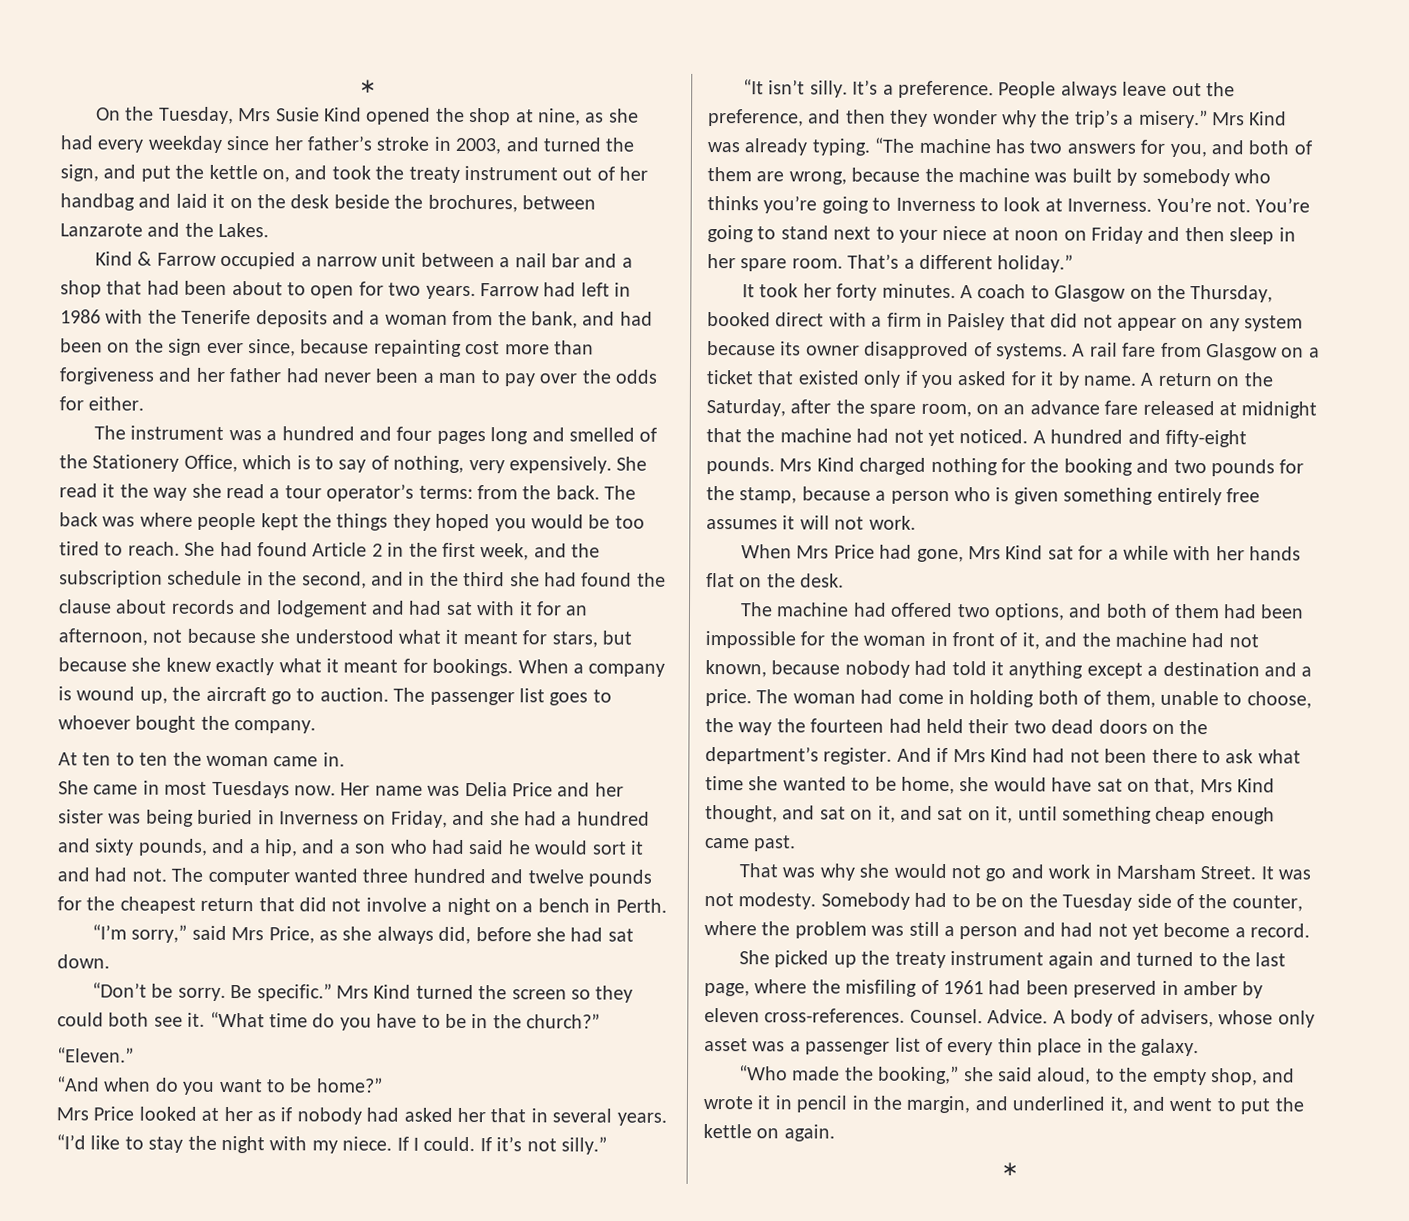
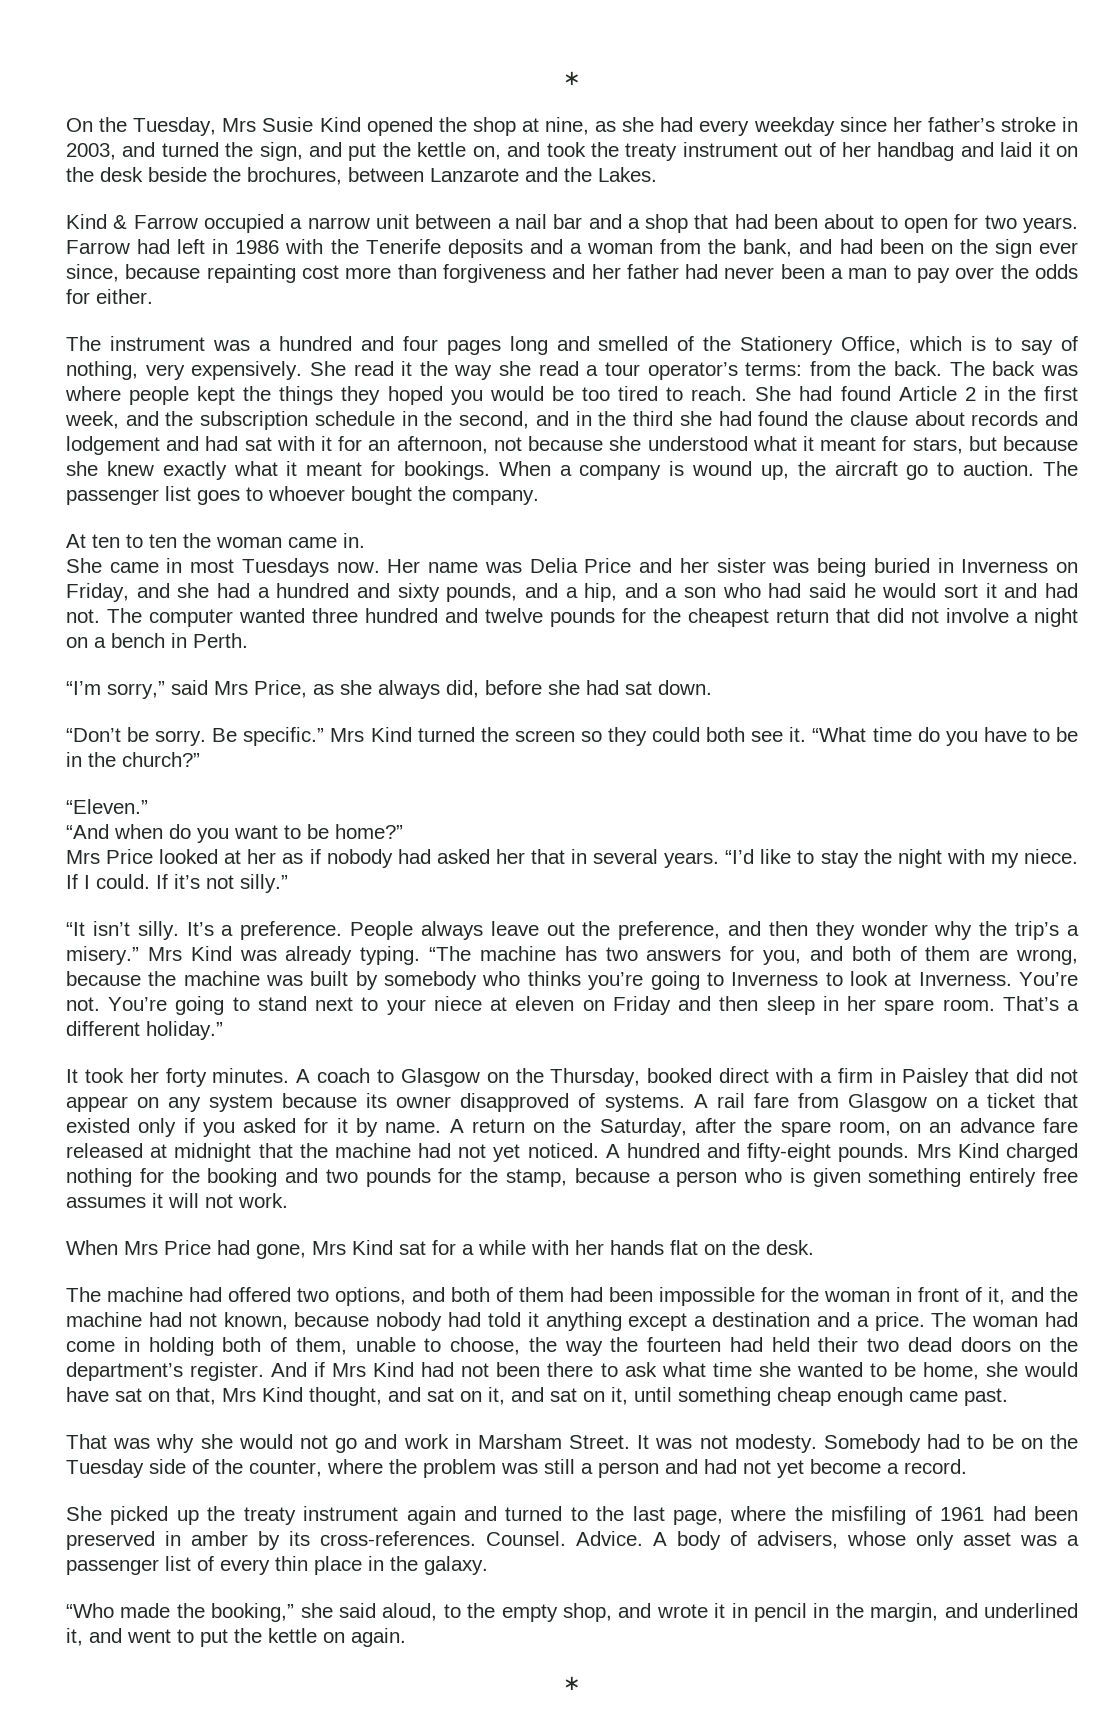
[1014,230,1060,241] noon -> [515,996,575,1011] eleven
[704,1008,760,1023] eleven -> [289,1531,310,1546] its

